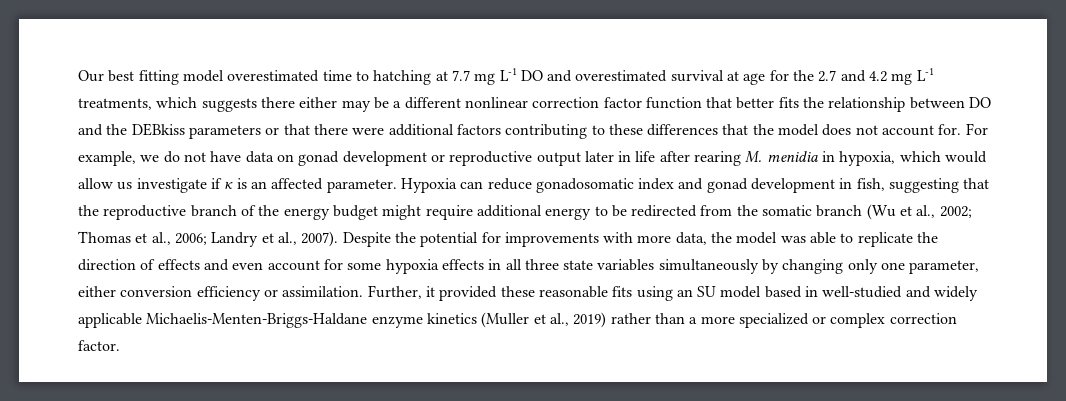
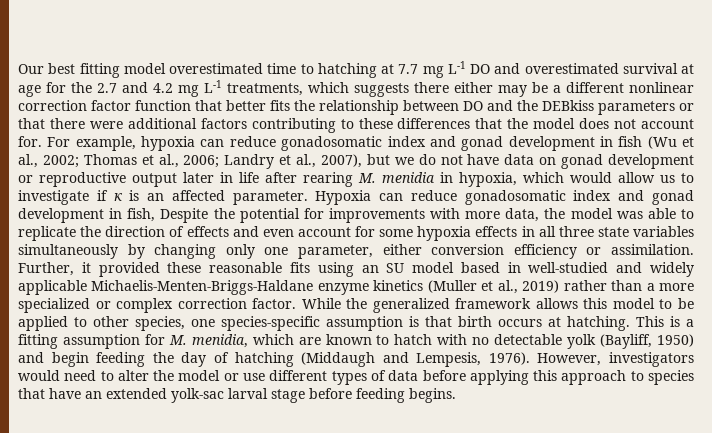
(136, 158) none -> [141,136,694,151] [18,154,390,169] hypoxia can reduce gonadosomatic index and gonad development in fish (Wu et al., 2002; Thomas et al., 2006; Landry et al., 2007), but
(133, 186) none -> [681,173,694,183] to
[889,178,990,193] [78,204,972,220] [78,231,339,247] suggesting that the reproductive branch of the energy budget might require additional energy to be redirected from the somatic branch (Wu et al., 2002; Thomas et al., 2006; Landry et al., 2007). -> (156, 215) none
(120, 345) none -> [301,298,695,313] [18,316,694,331] [18,334,694,349] [18,352,694,367] [18,370,694,385] [18,388,456,403] While the generalized framework allows this model to be applied to other species, one species-specific assumption is that birth occurs at hatching. This is a fitting assumption for M. menidia, which are known to hatch with no detectable yolk (Bayliff, 1950) and begin feeding the day of hatching (Middaugh and Lempesis, 1976). However, investigators would need to alter the model or use different types of data before applying this approach to species that have an extended yolk-sac larval stage before feeding begins.

